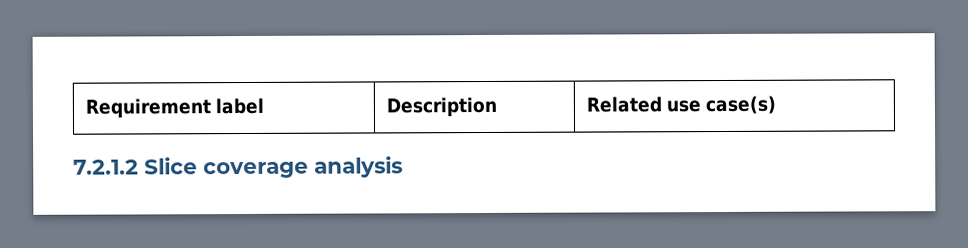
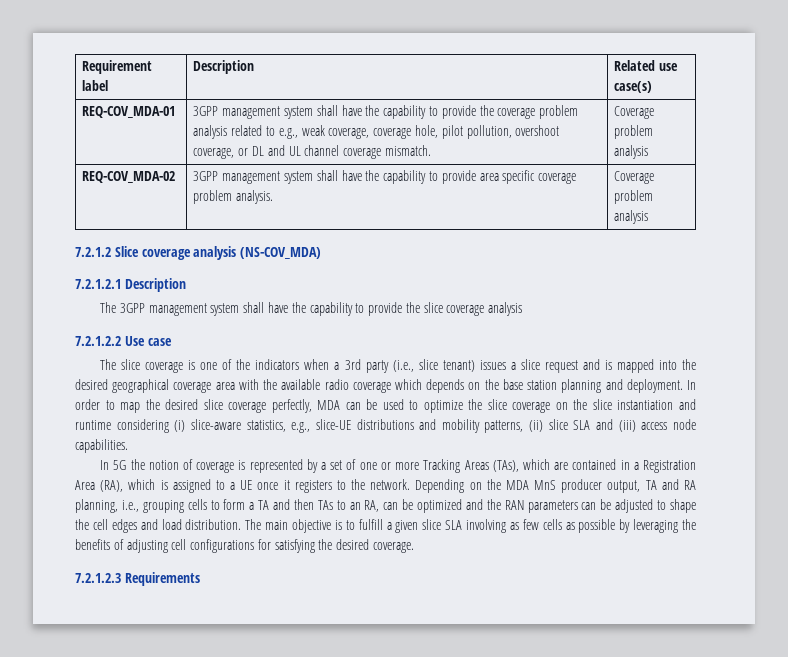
[73,156,403,179] // 7.2.1.2 Slice coverage analysis -> [82,106,176,118] [193,105,579,119] [193,125,560,139] [193,145,431,159] [614,106,655,119] [614,125,654,139] [614,145,649,159] [82,171,176,183] [193,170,577,184] [193,190,274,204] [614,171,655,184] [614,190,654,204] [614,210,649,224] [75,246,322,260] [75,278,186,292] [100,302,523,316] [75,336,172,346] [100,359,696,373] [75,379,696,393] [75,399,696,413] [75,419,696,433] [75,439,128,453] [100,459,696,473] [75,479,697,493] [75,499,697,513] [75,519,696,533] [75,539,415,553] [75,572,200,586] // REQ-COV_MDA-01 | 3GPP management system shall have the capability to provide the coverage problem analysis related to e.g., weak coverage, coverage hole, pilot pollution, overshoot coverage, or DL and UL channel coverage mismatch. | Coverage problem analysis // REQ-COV_MDA-02 | 3GPP management system shall have the capability to provide area specific coverage problem analysis. | Coverage problem analysis // 7.2.1.2 Slice coverage analysis (NS-COV_MDA) // 7.2.1.2.1 Description // The 3GPP management system shall have the capability to provide the slice coverage analysis // 7.2.1.2.2 Use case // The slice coverage is one of the indicators when a 3rd party (i.e., slice tenant) issues a slice request and is mapped into the desired geographical coverage area with the available radio coverage which depends on the base station planning and deployment. In order to map the desired slice coverage perfectly, MDA can be used to optimize the slice coverage on the slice instantiation and runtime considering (i) slice-aware statistics, e.g., slice-UE distributions and mobility patterns, (ii) slice SLA and (iii) access node capabilities. // In 5G the notion of coverage is represented by a set of one or more Tracking Areas (TAs), which are contained in a Registration Area (RA), which is assigned to a UE once it registers to the network. Depending on the MDA MnS producer output, TA and RA planning, i.e., grouping cells to form a TA and then TAs to an RA, can be optimized and the RAN parameters can be adjusted to shape the cell edges and load distribution. The main objective is to fulfill a given slice SLA involving as few cells as possible by leveraging the benefits of adjusting cell configurations for satisfying the desired coverage. // 7.2.1.2.3 Requirements

